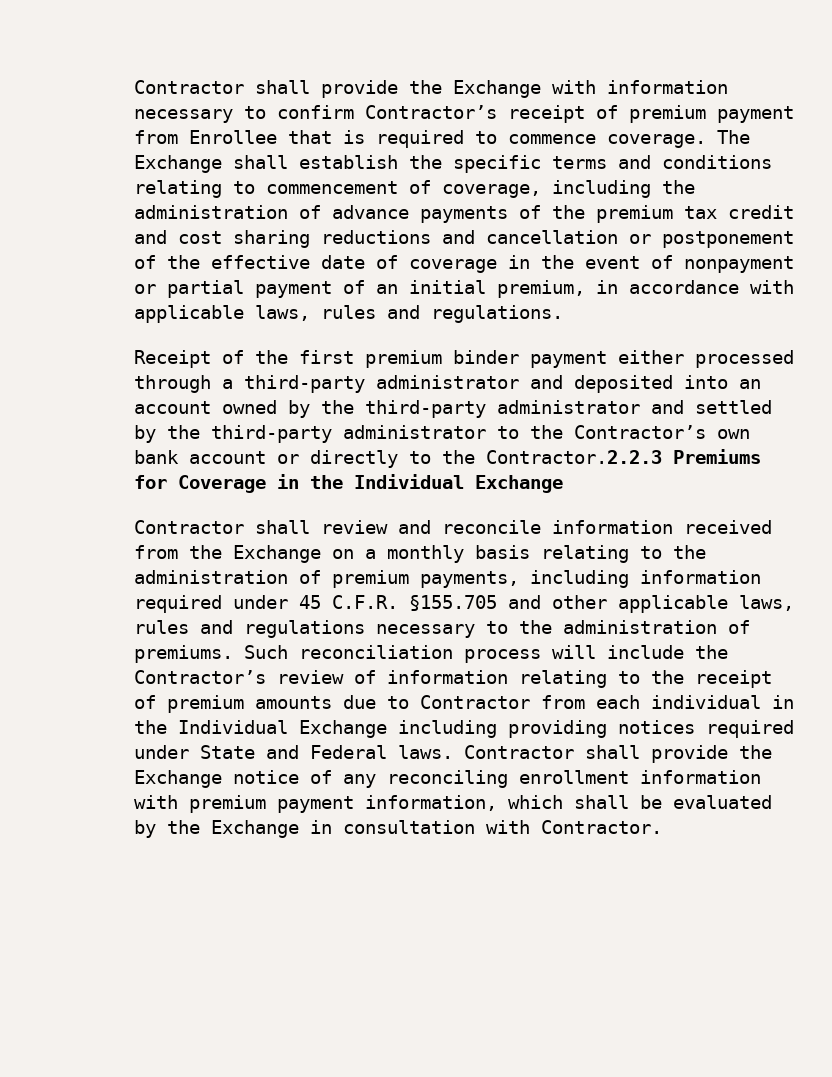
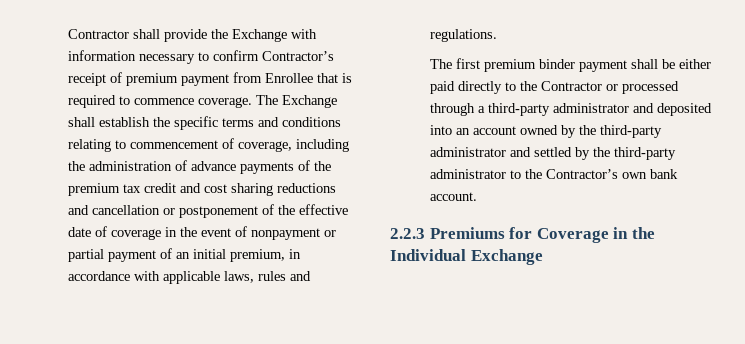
[133,350,288,368] Receipt of the -> [429,59,452,69] The
[617,350,684,364] either -> [630,59,711,69] [429,81,618,94] shall be either paid directly to the Contractor or
[188,450,662,468] account or directly to the Contractor.2.2.3 -> [429,192,477,201] [390,228,425,239] account. // 2.2.3
[133,520,772,534] [133,545,706,563] [133,570,761,588] [133,595,794,613] [133,620,750,638] [133,645,728,663] [133,670,772,688] [133,695,794,713] [133,720,794,738] [133,745,772,763] [133,770,761,788] [133,795,772,813] [133,820,662,838] // Contractor shall review and reconcile information received from the Exchange on a monthly basis relating to the administration of premium payments, including information required under 45 C.F.R. §155.705 and other applicable laws, rules and regulations necessary to the administration of premiums. Such reconciliation process will include the Contractor’s review of information relating to the receipt of premium amounts due to Contractor from each individual in the Individual Exchange including providing notices required under State and Federal laws. Contractor shall provide the Exchange notice of any reconciling enrollment information with premium payment information, which shall be evaluated by the Exchange in consultation with Contractor. -> (543, 257) none

